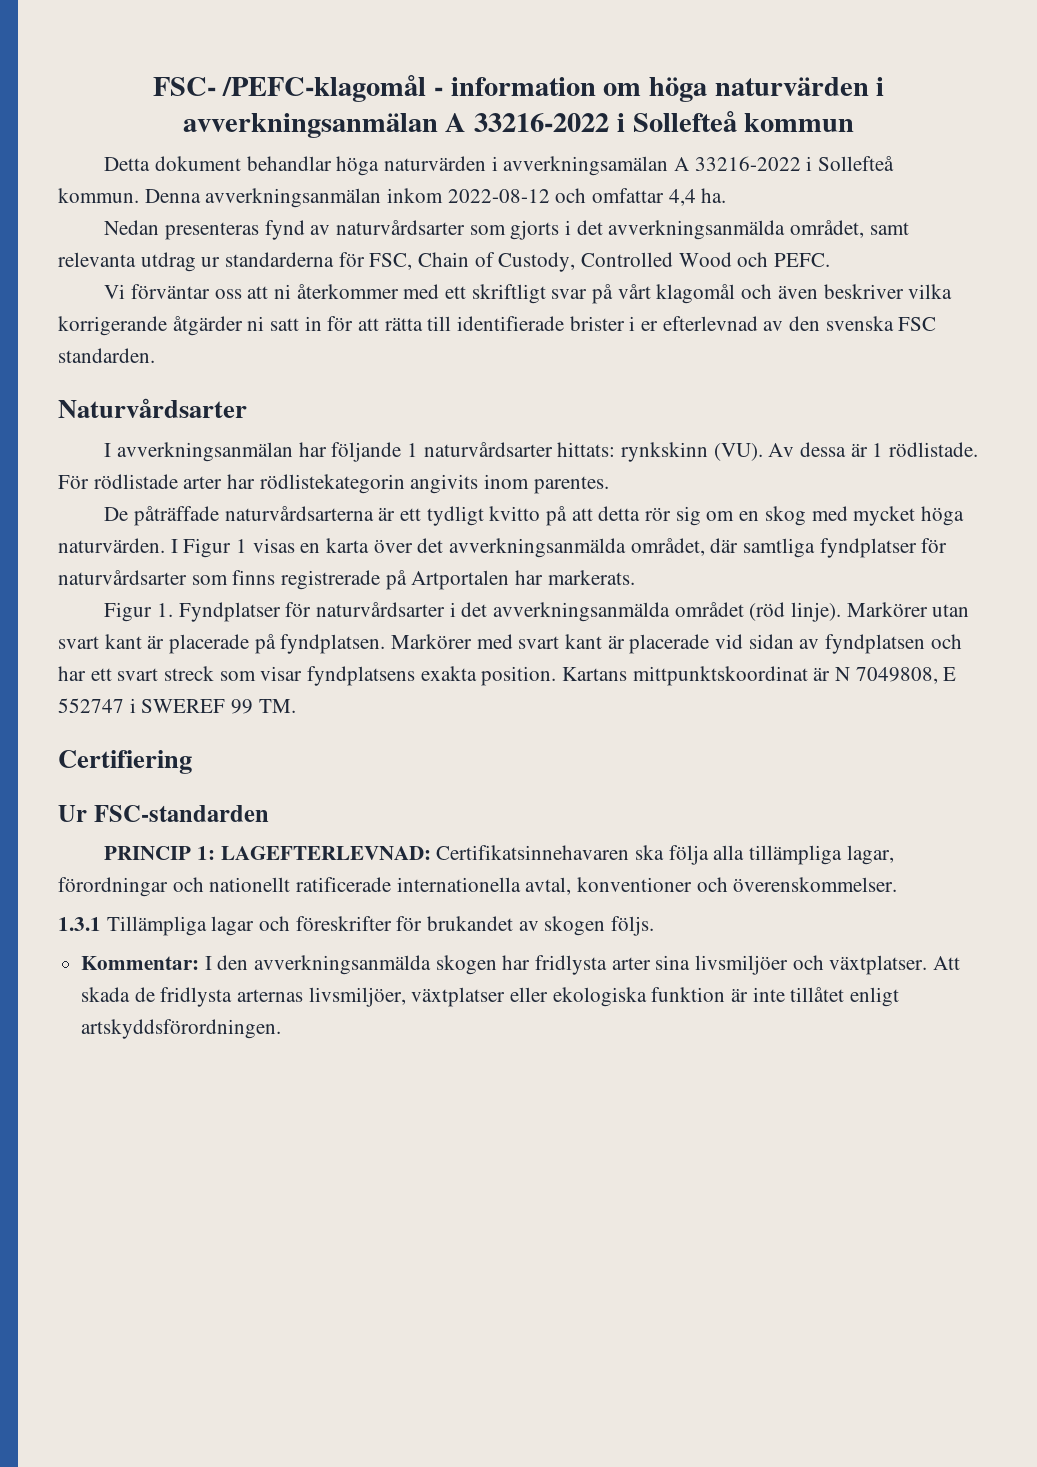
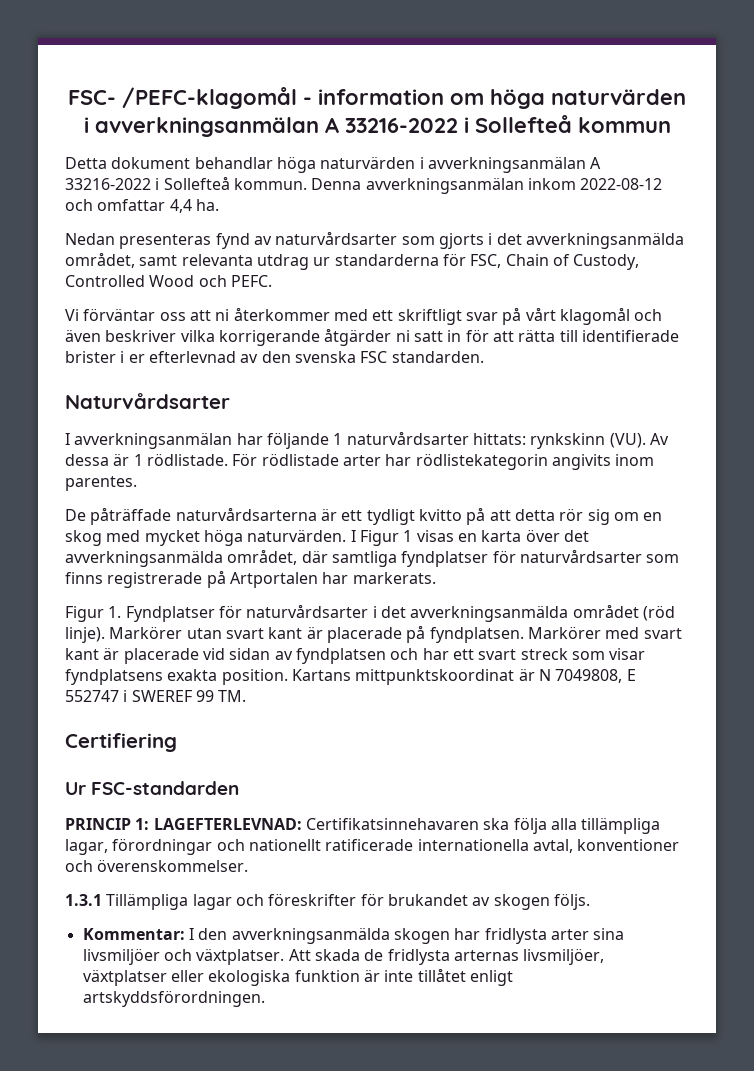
[503,156,669,176] avverkningsamälan -> [427,156,586,173] avverkningsanmälan

